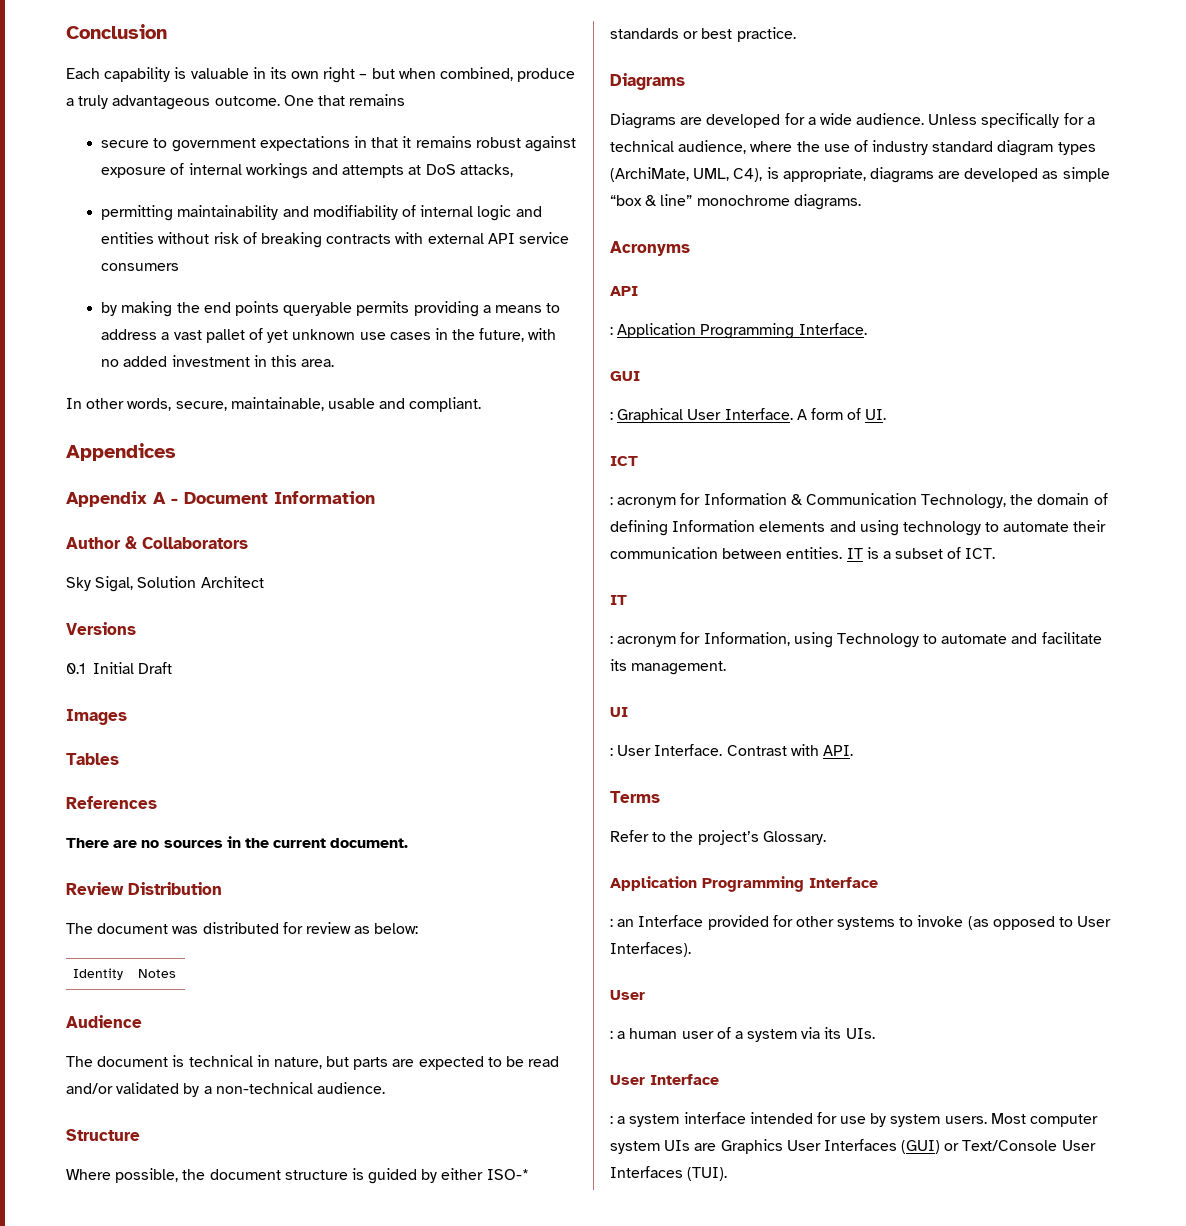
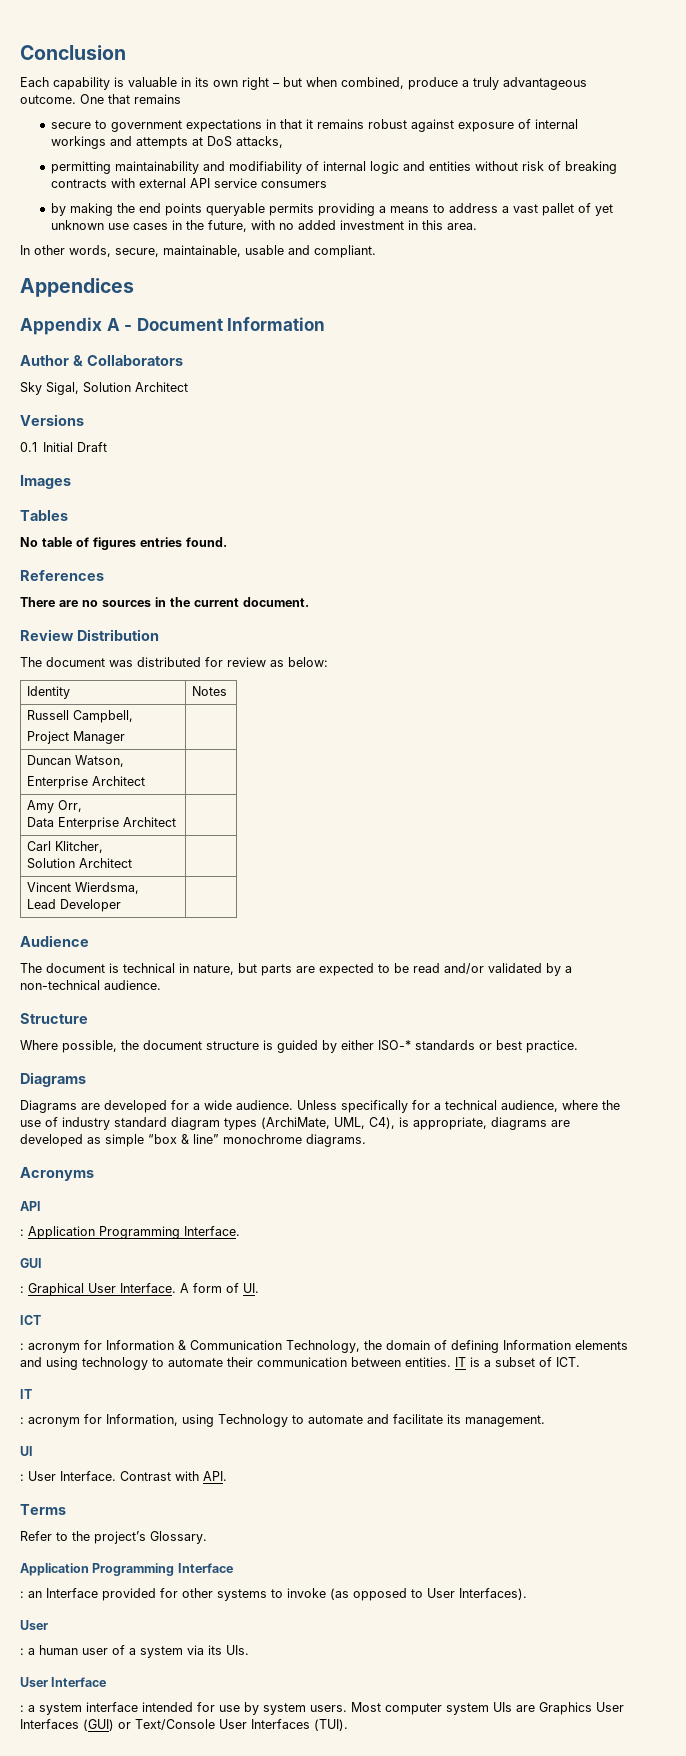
(119, 759) none -> [20,537,227,550] // No table of figures entries found.
(177, 973) none -> [27,710,134,723] [27,731,126,744] [27,755,125,767] [27,776,146,789] [27,800,83,813] [27,817,177,830] [27,841,104,853] [27,858,133,869] [27,882,140,894] [27,899,122,912] // Russell Campbell, // Project Manager | // Duncan Watson, // Enterprise Architect | // Amy Orr, // Data Enterprise Architect | // Carl Klitcher, // Solution Architect | // Vincent Wierdsma, // Lead Developer |

